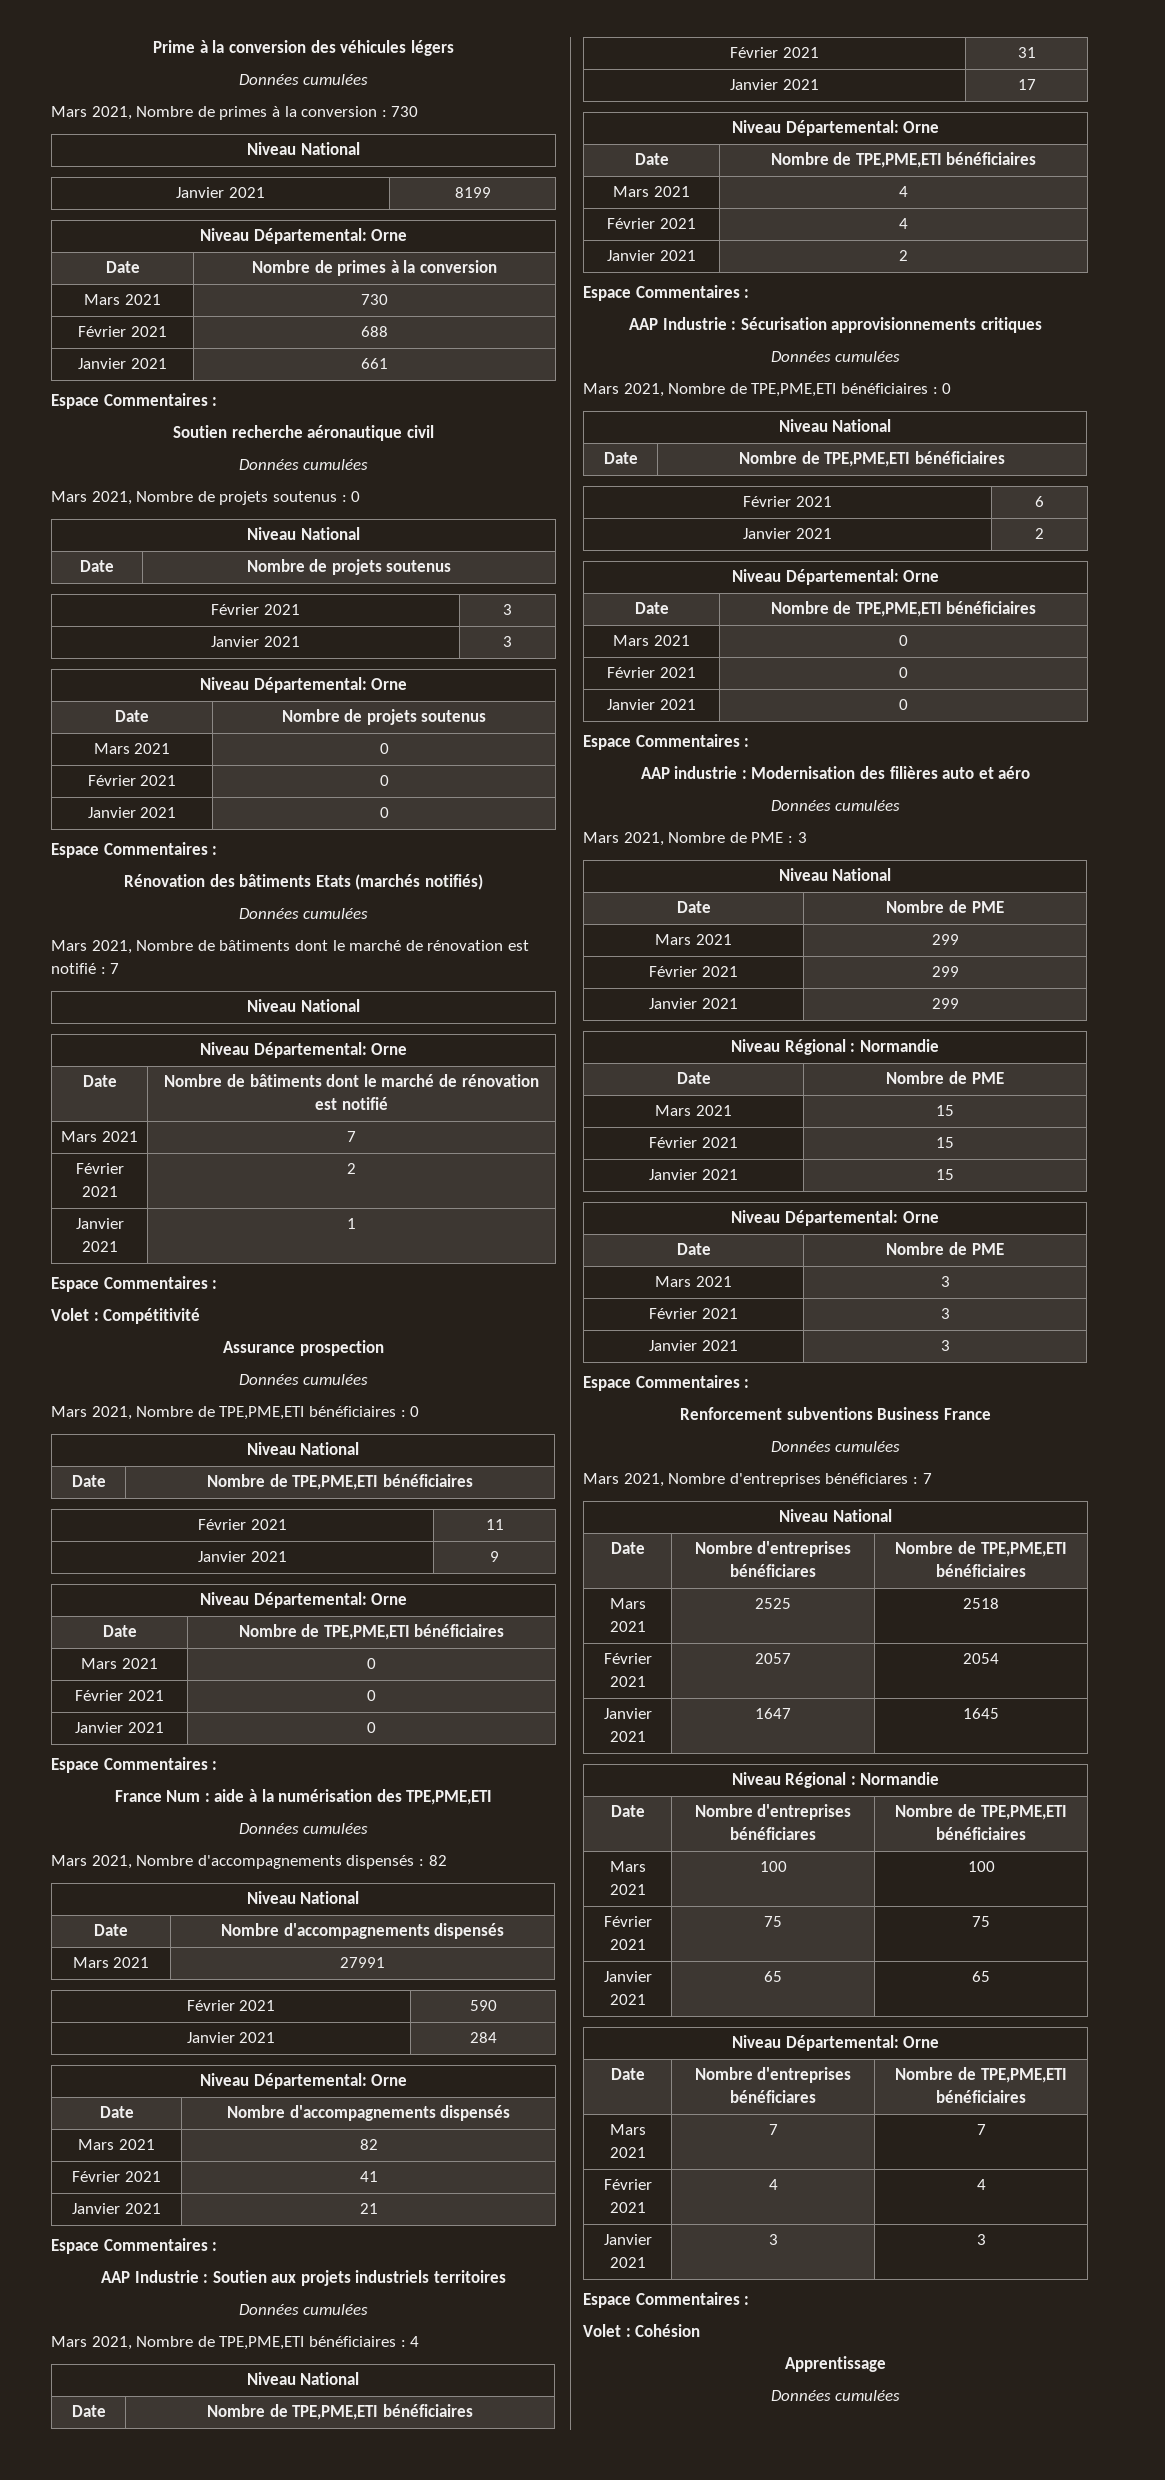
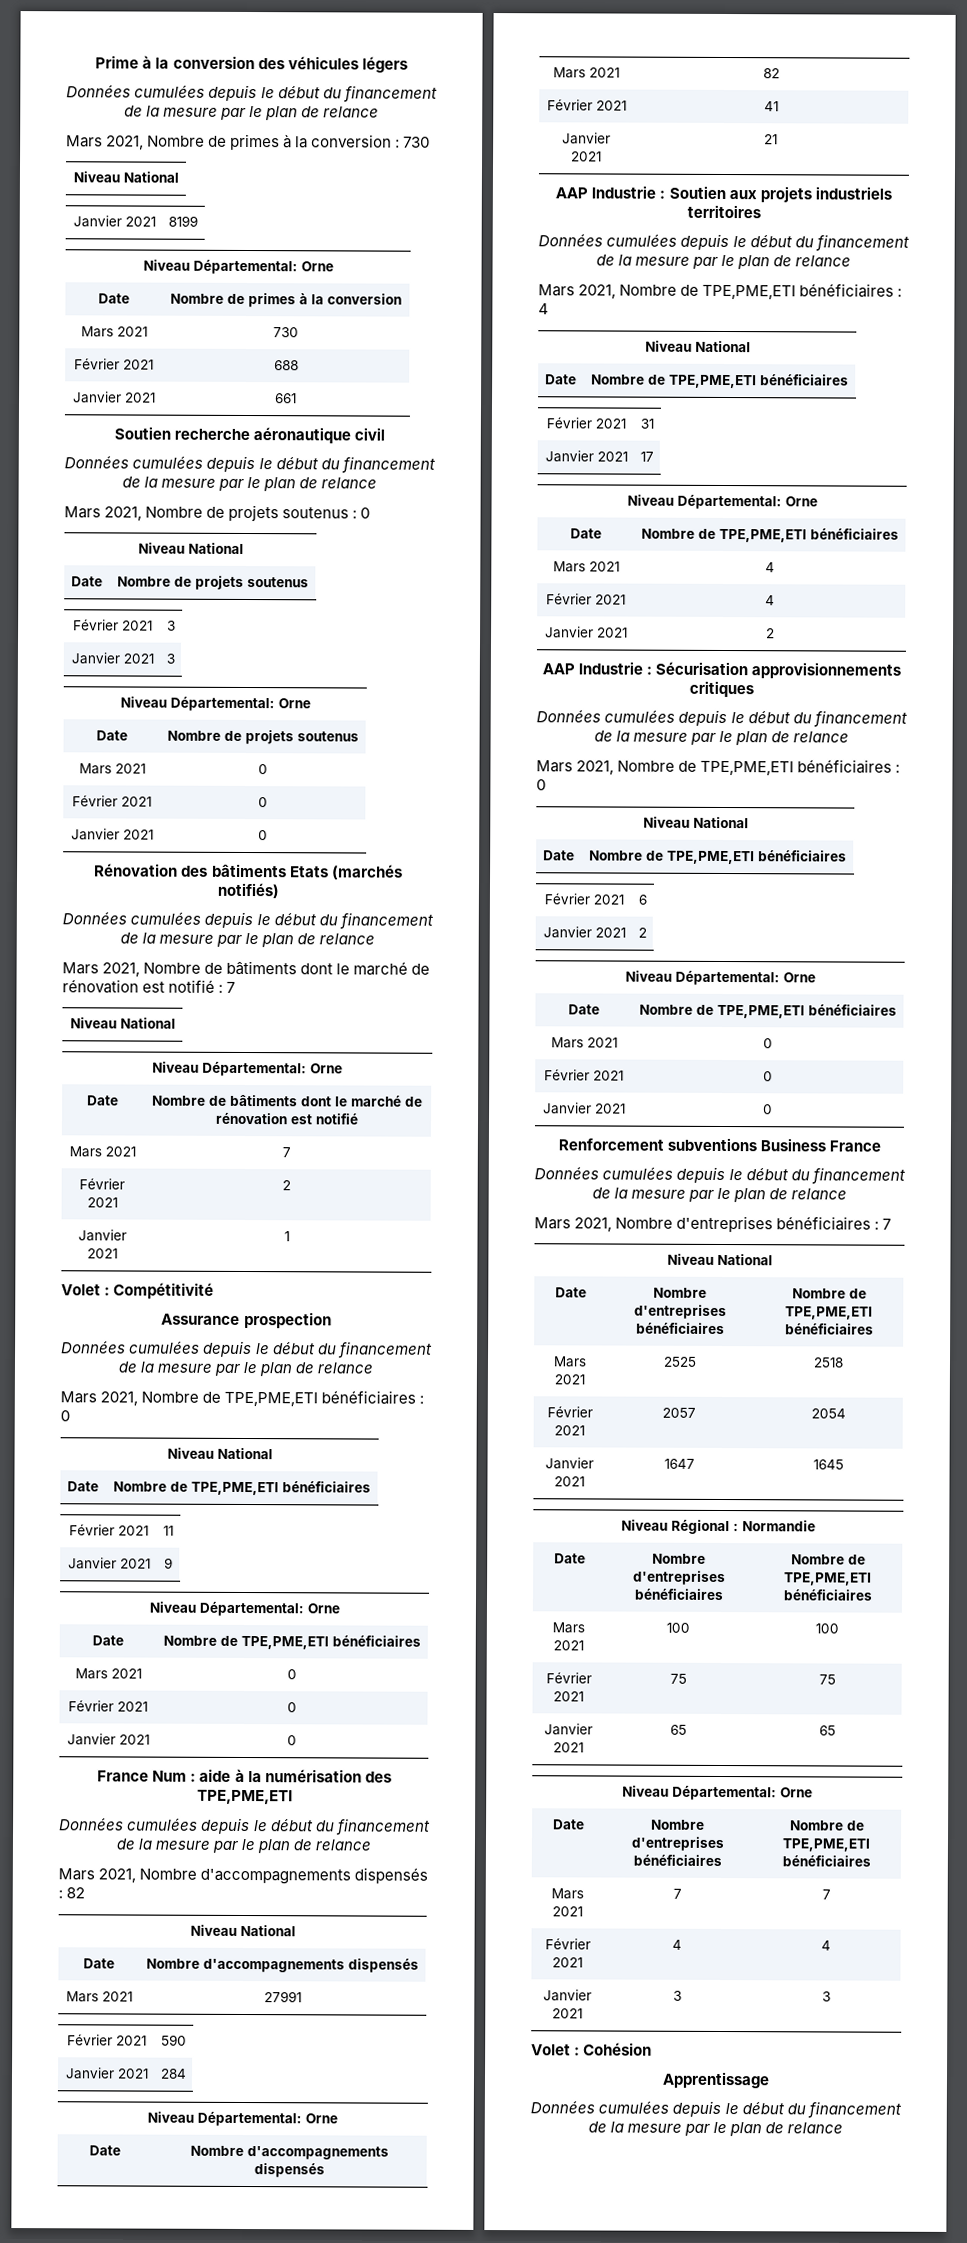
(369, 79) none -> [208,84,438,103] [123,105,380,121] depuis le début du financement de la mesure par le plan de relance
[51,393,218,409] // Espace Commentaires : -> (297, 398) none
(369, 464) none -> [206,455,436,474] [121,476,378,492] depuis le début du financement de la mesure par le plan de relance
[51,842,218,858] // Espace Commentaires : -> (268, 835) none
(369, 913) none -> [204,911,434,930] [119,932,376,948] depuis le début du financement de la mesure par le plan de relance
[51,1276,218,1292] // Espace Commentaires : -> (290, 1236) none
(369, 1379) none -> [203,1340,433,1359] [117,1361,374,1377] depuis le début du financement de la mesure par le plan de relance
[51,1757,218,1773] // Espace Commentaires : -> (297, 1740) none
(369, 1828) none -> [201,1817,431,1836] [115,1838,372,1854] depuis le début du financement de la mesure par le plan de relance
[51,2238,218,2254] // Espace Commentaires : -> (778, 139) none
(369, 2309) none -> [680,233,910,252] [595,254,852,270] depuis le début du financement de la mesure par le plan de relance
[583,285,750,301] // Espace Commentaires : -> (775, 633) none
(901, 356) none -> [678,709,908,728] [593,730,850,746] depuis le début du financement de la mesure par le plan de relance
[583,734,750,750] [640,766,1031,779] [770,800,901,811] [583,832,807,846] [778,868,892,881] [676,901,711,913] [886,900,1004,913] [655,934,732,945] [931,934,959,945] [649,966,738,977] [931,966,959,977] [649,998,738,1009] [931,998,959,1009] [731,1039,939,1055] [676,1072,711,1084] [886,1071,1004,1084] [655,1105,732,1116] [936,1105,954,1116] [649,1137,738,1148] [936,1137,954,1148] [649,1169,738,1180] [936,1169,954,1180] [731,1210,939,1226] [676,1243,711,1255] [886,1242,1004,1255] [655,1276,732,1287] [940,1276,950,1287] [649,1308,738,1319] [940,1308,950,1319] [649,1340,738,1351] [940,1340,950,1351] [583,1375,750,1391] // Espace Commentaires : // AAP industrie : Modernisation des filières auto et aéro // Données cumulées // Mars 2021, Nombre de PME : 3 // Niveau National // Date | Nombre de PME // Mars 2021 | 299 // Février 2021 | 299 // Janvier 2021 | 299 // Niveau Régional : Normandie // Date | Nombre de PME // Mars 2021 | 15 // Février 2021 | 15 // Janvier 2021 | 15 // Niveau Départemental: Orne // Date | Nombre de PME // Mars 2021 | 3 // Février 2021 | 3 // Janvier 2021 | 3 // Espace Commentaires : -> (773, 1109) none
(901, 1446) none -> [676,1166,906,1185] [591,1187,848,1203] depuis le début du financement de la mesure par le plan de relance
[825,1473,909,1484] bénéficiares -> [776,1216,872,1231] bénéficiaires
[730,1564,816,1577] bénéficiares -> [635,1322,725,1335] bénéficiaires
[730,1827,816,1840] bénéficiares -> [633,1588,724,1601] bénéficiaires
[730,2090,816,2103] bénéficiares -> [632,1854,722,1867] bénéficiaires
[583,2292,750,2308] // Espace Commentaires : -> (831, 1996) none
(901, 2395) none -> [672,2100,902,2119] [587,2121,844,2137] depuis le début du financement de la mesure par le plan de relance

